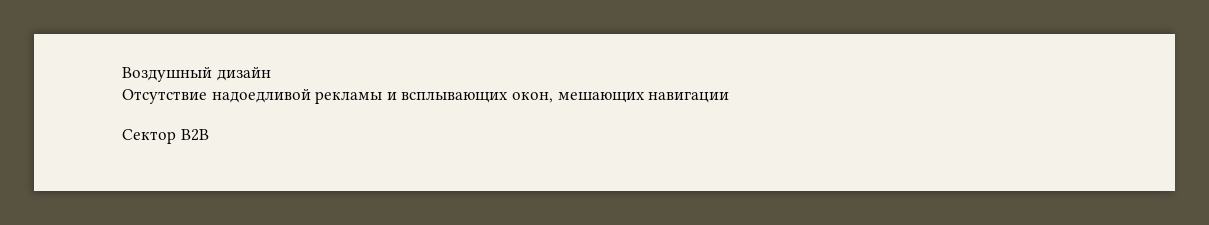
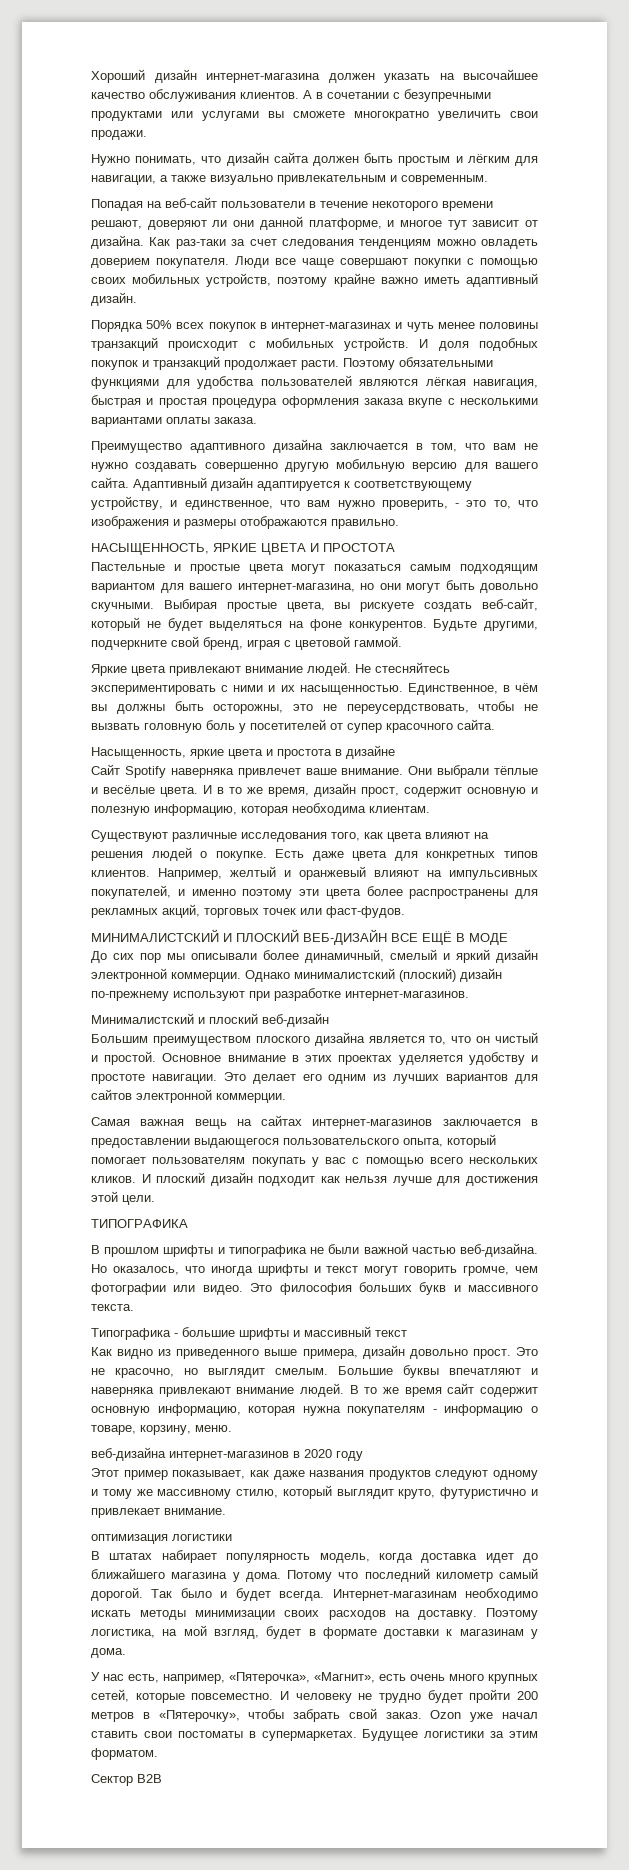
[122,66,271,82] [122,88,730,104] Воздушный дизайн // Отсутствие надоедливой рекламы и всплывающих окон, мешающих навигации -> [91,69,538,83] [91,89,491,102] [91,111,538,121] [91,130,147,140] [91,152,538,166] [91,175,488,185] [91,197,493,211] [91,216,538,230] [91,235,538,249] [91,256,538,268] [91,273,538,287] [91,292,137,306] [91,320,538,332] [91,337,538,351] [91,356,493,370] [91,375,538,389] [91,395,538,408] [91,417,257,427] [91,439,538,453] [91,459,538,472] [91,477,472,491] [91,496,538,510] [91,516,399,529] [91,543,395,555] [91,562,538,574] [91,580,538,593] [91,598,538,612] [91,617,538,631] [91,636,402,650] [91,662,450,676] [91,683,538,695] [91,701,538,714] [91,719,495,733] [91,745,395,759] [91,764,538,778] [91,783,538,797] [91,803,430,816] [91,830,489,842] [91,847,538,861] [91,866,538,880] [91,885,538,899] [91,904,405,918] [91,929,508,945] [91,949,538,963] [91,968,502,982] [91,988,469,1001] [91,1013,329,1027] [91,1032,538,1046] [91,1051,538,1065] [91,1072,539,1084] [91,1089,286,1103] [91,1115,538,1129] [91,1134,496,1148] [91,1157,538,1167] [91,1172,538,1186] [91,1191,155,1205] [91,1219,188,1228] [91,1243,538,1257] [91,1264,538,1276] [91,1282,538,1295] [91,1304,134,1311] [91,1326,407,1340] [91,1345,538,1359] [91,1365,538,1378] [91,1383,539,1397] [91,1404,538,1416] [91,1425,232,1435] [91,1447,363,1461] [91,1468,538,1480] [91,1485,538,1499] [91,1508,226,1518] [91,1534,232,1544] [91,1550,538,1563] [91,1568,538,1582] [91,1587,538,1601] [91,1608,538,1620] [91,1625,538,1639] [91,1648,126,1658] [91,1672,538,1684] [91,1689,538,1703] [91,1708,538,1722] [91,1729,538,1741] [91,1748,158,1760] Хороший дизайн интернет-магазина должен указать на высочайшее качество обслуживания клиентов. А в сочетании с безупречными продуктами или услугами вы сможете многократно увеличить свои продажи. // Нужно понимать, что дизайн сайта должен быть простым и лёгким для навигации, а также визуально привлекательным и современным. // Попадая на веб-сайт пользователи в течение некоторого времени решают, доверяют ли они данной платформе, и многое тут зависит от дизайна. Как раз-таки за счет следования тенденциям можно овладеть доверием покупателя. Люди все чаще совершают покупки с помощью своих мобильных устройств, поэтому крайне важно иметь адаптивный дизайн. // Порядка 50% всех покупок в интернет-магазинах и чуть менее половины транзакций происходит с мобильных устройств. И доля подобных покупок и транзакций продолжает расти. Поэтому обязательными функциями для удобства пользователей являются лёгкая навигация, быстрая и простая процедура оформления заказа вкупе с несколькими вариантами оплаты заказа. // Преимущество адаптивного дизайна заключается в том, что вам не нужно создавать совершенно другую мобильную версию для вашего сайта. Адаптивный дизайн адаптируется к соответствующему устройству, и единственное, что вам нужно проверить, - это то, что изображения и размеры отображаются правильно. // НАСЫЩЕННОСТЬ, ЯРКИЕ ЦВЕТА И ПРОСТОТА // Пастельные и простые цвета могут показаться самым подходящим вариантом для вашего интернет-магазина, но они могут быть довольно скучными. Выбирая простые цвета, вы рискуете создать веб-сайт, который не будет выделяться на фоне конкурентов. Будьте другими, подчеркните свой бренд, играя с цветовой гаммой. // Яркие цвета привлекают внимание людей. Не стесняйтесь экспериментировать с ними и их насыщенностью. Единственное, в чём вы должны быть осторожны, это не переусердствовать, чтобы не вызвать головную боль у посетителей от супер красочного сайта. // Насыщенность, яркие цвета и простота в дизайне // Сайт Spotify наверняка привлечет ваше внимание. Они выбрали тёплые и весёлые цвета. И в то же время, дизайн прост, содержит основную и полезную информацию, которая необходима клиентам. // Существуют различные исследования того, как цвета влияют на решения людей о покупке. Есть даже цвета для конкретных типов клиентов. Например, желтый и оранжевый влияют на импульсивных покупателей, и именно поэтому эти цвета более распространены для рекламных акций, торговых точек или фаст-фудов. // МИНИМАЛИСТСКИЙ И ПЛОСКИЙ ВЕБ-ДИЗАЙН ВСЕ ЕЩЁ В МОДЕ // До сих пор мы описывали более динамичный, смелый и яркий дизайн электронной коммерции. Однако минималистский (плоский) дизайн по-прежнему используют при разработке интернет-магазинов. // Минималистский и плоский веб-дизайн // Большим преимуществом плоского дизайна является то, что он чистый и простой. Основное внимание в этих проектах уделяется удобству и простоте навигации. Это делает его одним из лучших вариантов для сайтов электронной коммерции. // Самая важная вещь на сайтах интернет-магазинов заключается в предоставлении выдающегося пользовательского опыта, который помогает пользователям покупать у вас с помощью всего нескольких кликов. И плоский дизайн подходит как нельзя лучше для достижения этой цели. // ТИПОГРАФИКА // В прошлом шрифты и типографика не были важной частью веб-дизайна. Но оказалось, что иногда шрифты и текст могут говорить громче, чем фотографии или видео. Это философия больших букв и массивного текста. // Типографика - большие шрифты и массивный текст // Как видно из приведенного выше примера, дизайн довольно прост. Это не красочно, но выглядит смелым. Большие буквы впечатляют и наверняка привлекают внимание людей. В то же время сайт содержит основную информацию, которая нужна покупателям - информацию о товаре, корзину, меню. // веб-дизайна интернет-магазинов в 2020 году // Этот пример показывает, как даже названия продуктов следуют одному и тому же массивному стилю, который выглядит круто, футуристично и привлекает внимание. // оптимизация логистики // В штатах набирает популярность модель, когда доставка идет до ближайшего магазина у дома. Потому что последний километр самый дорогой. Так было и будет всегда. Интернет-магазинам необходимо искать методы минимизации своих расходов на доставку. Поэтому логистика, на мой взгляд, будет в формате доставки к магазинам у дома. // У нас есть, например, «Пятерочка», «Магнит», есть очень много крупных сетей, которые повсеместно. И человеку не трудно будет пройти 200 метров в «Пятерочку», чтобы забрать свой заказ. Ozon уже начал ставить свои постоматы в супермаркетах. Будущее логистики за этим форматом.

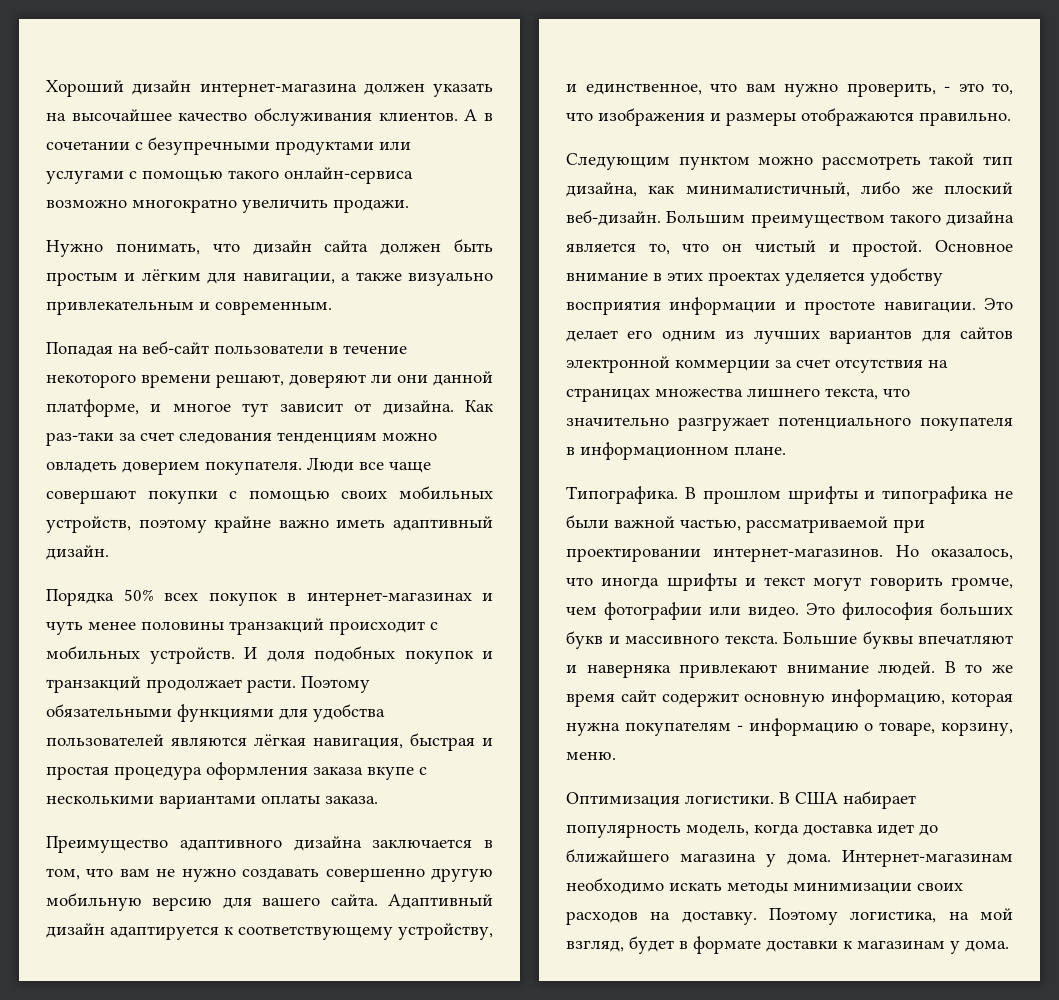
[268,111,345,118] вы сможете -> [129,167,413,184] [46,200,127,208] с помощью такого онлайн-сервиса возможно
[510,111,538,118] свои -> (328, 206) none
[91,543,395,555] [91,562,538,574] [91,580,538,593] [91,598,538,612] [91,617,538,631] [91,636,402,650] [91,662,450,676] [91,683,538,695] [91,701,538,714] [91,719,495,733] [91,745,395,759] [91,764,538,778] [91,783,538,797] [91,803,430,816] [91,830,489,842] [91,847,538,861] [91,866,538,880] [91,885,538,899] [91,904,405,918] [91,929,508,945] [91,949,538,963] [91,968,502,982] [91,988,469,1001] [91,1013,329,1027] НАСЫЩЕННОСТЬ, ЯРКИЕ ЦВЕТА И ПРОСТОТА // Пастельные и простые цвета могут показаться самым подходящим вариантом для вашего интернет-магазина, но они могут быть довольно скучными. Выбирая простые цвета, вы рискуете создать веб-сайт, который не будет выделяться на фоне конкурентов. Будьте другими, подчеркните свой бренд, играя с цветовой гаммой. // Яркие цвета привлекают внимание людей. Не стесняйтесь экспериментировать с ними и их насыщенностью. Единственное, в чём вы должны быть осторожны, это не переусердствовать, чтобы не вызвать головную боль у посетителей от супер красочного сайта. // Насыщенность, яркие цвета и простота в дизайне // Сайт Spotify наверняка привлечет ваше внимание. Они выбрали тёплые и весёлые цвета. И в то же время, дизайн прост, содержит основную и полезную информацию, которая необходима клиентам. // Существуют различные исследования того, как цвета влияют на решения людей о покупке. Есть даже цвета для конкретных типов клиентов. Например, желтый и оранжевый влияют на импульсивных покупателей, и именно поэтому эти цвета более распространены для рекламных акций, торговых точек или фаст-фудов. // МИНИМАЛИСТСКИЙ И ПЛОСКИЙ ВЕБ-ДИЗАЙН ВСЕ ЕЩЁ В МОДЕ // До сих пор мы описывали более динамичный, смелый и яркий дизайн электронной коммерции. Однако минималистский (плоский) дизайн по-прежнему используют при разработке интернет-магазинов. // Минималистский и плоский веб-дизайн // -> [566,153,1013,170] [566,181,1013,197] [566,210,661,226] Следующим пунктом можно рассмотреть такой тип дизайна, как минималистичный, либо же плоский веб-дизайн.
[255,1036,310,1043] плоского -> [889,214,941,223] такого
(525, 1058) none -> [566,297,777,315] восприятия информации
[216,1093,286,1103] [91,1115,538,1129] [91,1134,496,1148] [91,1157,538,1167] [91,1172,538,1186] [91,1191,155,1205] [91,1219,188,1228] коммерции. // Самая важная вещь на сайтах интернет-магазинов заключается в предоставлении выдающегося пользовательского опыта, который помогает пользователям покупать у вас с помощью всего нескольких кликов. И плоский дизайн подходит как нельзя лучше для достижения этой цели. // ТИПОГРАФИКА // -> [675,359,948,373] [566,388,910,402] [566,417,1013,431] [566,442,786,460] [566,486,678,504] коммерции за счет отсутствия на страницах множества лишнего текста, что значительно разгружает потенциального покупателя в информационном плане. // Типографика.
[411,1243,538,1257] частью веб-дизайна. -> [680,516,925,533] [566,548,884,562] частью, рассматриваемой при проектировании интернет-магазинов.
[91,1326,407,1340] [91,1345,538,1359] [91,1368,328,1378] // Типографика - большие шрифты и массивный текст // Как видно из приведенного выше примера, дизайн довольно прост. Это не красочно, но выглядит смелым. -> (778, 639) none
[91,1447,363,1461] [91,1468,538,1480] [91,1485,538,1499] [91,1508,226,1518] [91,1534,232,1544] [91,1551,153,1560] веб-дизайна интернет-магазинов в 2020 году // Этот пример показывает, как даже названия продуктов следуют одному и тому же массивному стилю, который выглядит круто, футуристично и привлекает внимание. // оптимизация логистики // В штатах -> [566,792,838,807] Оптимизация логистики. В США
[287,1568,538,1582] [91,1587,325,1601] Потому что последний километр самый дорогой. Так было и будет всегда. -> (831, 859) none
[91,1672,538,1684] [91,1689,538,1703] [91,1708,538,1722] [91,1729,538,1741] [91,1748,158,1760] [91,1774,162,1786] // У нас есть, например, «Пятерочка», «Магнит», есть очень много крупных сетей, которые повсеместно. И человеку не трудно будет пройти 200 метров в «Пятерочку», чтобы забрать свой заказ. Ozon уже начал ставить свои постоматы в супермаркетах. Будущее логистики за этим форматом. // Сектор B2B -> (1009, 946) none

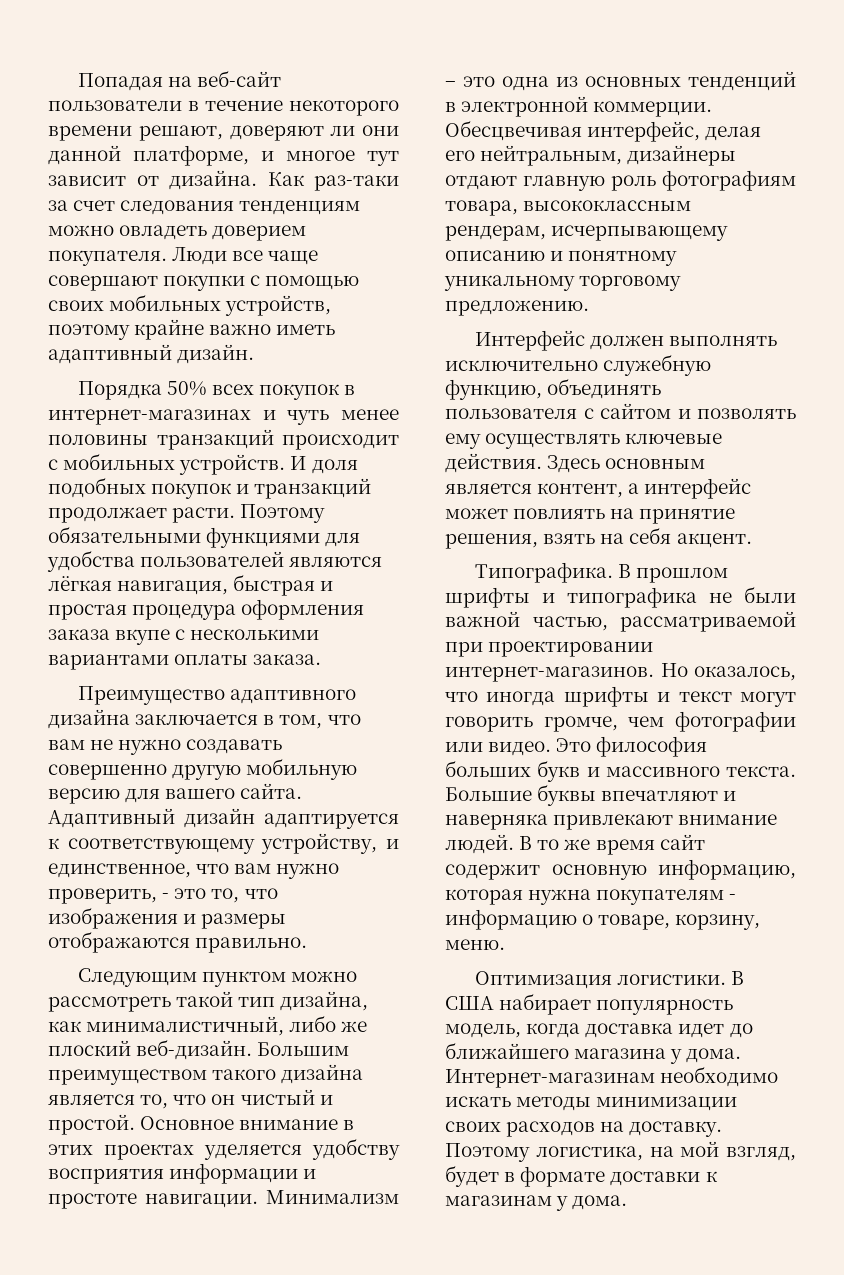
[46,80,493,97] [46,108,494,126] [46,137,411,155] [46,167,413,184] [46,199,409,213] [46,239,493,257] [46,269,493,286] [46,301,332,315] Хороший дизайн интернет-магазина должен указать на высочайшее качество обслуживания клиентов. А в сочетании с безупречными продуктами или услугами с помощью такого онлайн-сервиса возможно многократно увеличить продажи. // Нужно понимать, что дизайн сайта должен быть простым и лёгким для навигации, а также визуально привлекательным и современным. // -> (77, 82) none
[984,298,1013,310] [566,327,1013,344] [566,356,948,373] [566,388,910,402] [566,417,1013,431] [566,442,786,460] Это делает его одним из лучших вариантов для сайтов электронной коммерции за счет отсутствия на страницах множества лишнего текста, что значительно разгружает потенциального покупателя в информационном плане. -> [266,1190,399,1204] [445,71,796,91] [445,96,713,117] [445,120,762,142] [445,145,737,166] [445,170,796,191] [445,200,692,216] [445,225,729,241] [445,250,678,266] [444,275,682,291] [445,300,589,316] [474,330,778,351] [445,354,712,376] [445,378,662,400] [445,403,796,419] [445,433,723,449] [445,453,706,473] [445,478,752,499] [445,508,736,524] [445,527,752,549] Минимализм – это одна из основных тенденций в электронной коммерции. Обесцвечивая интерфейс, делая его нейтральным, дизайнеры отдают главную роль фотографиям товара, высококлассным рендерам, исчерпывающему описанию и понятному уникальному торговому предложению. // Интерфейс должен выполнять исключительно служебную функцию, объединять пользователя с сайтом и позволять ему осуществлять ключевые действия. Здесь основным является контент, а интерфейс может повлиять на принятие решения, взять на себя акцент.

